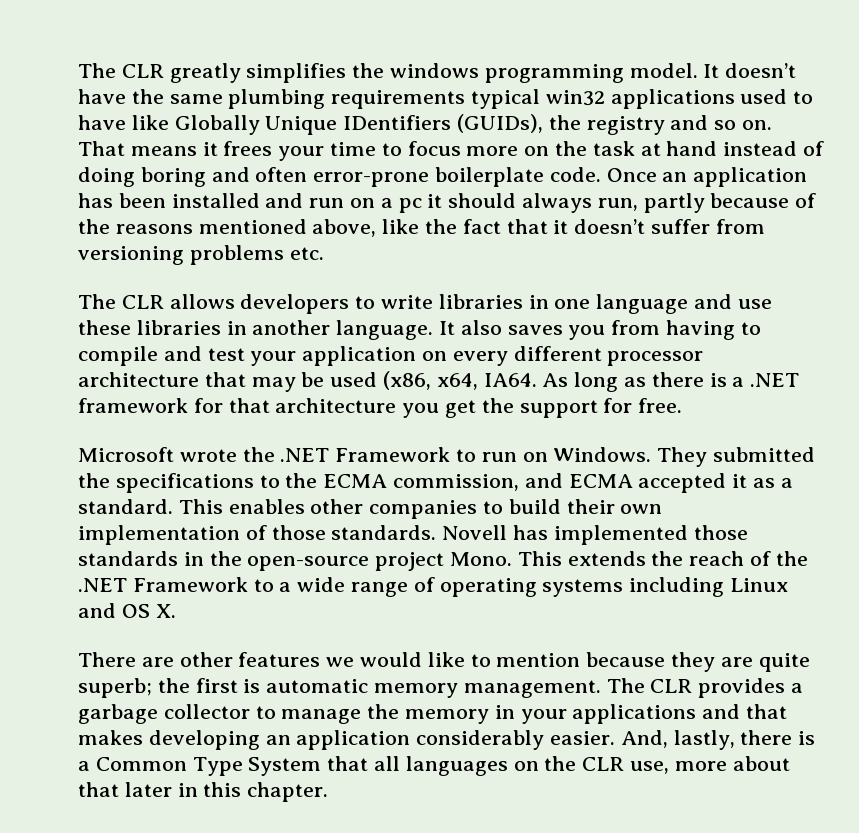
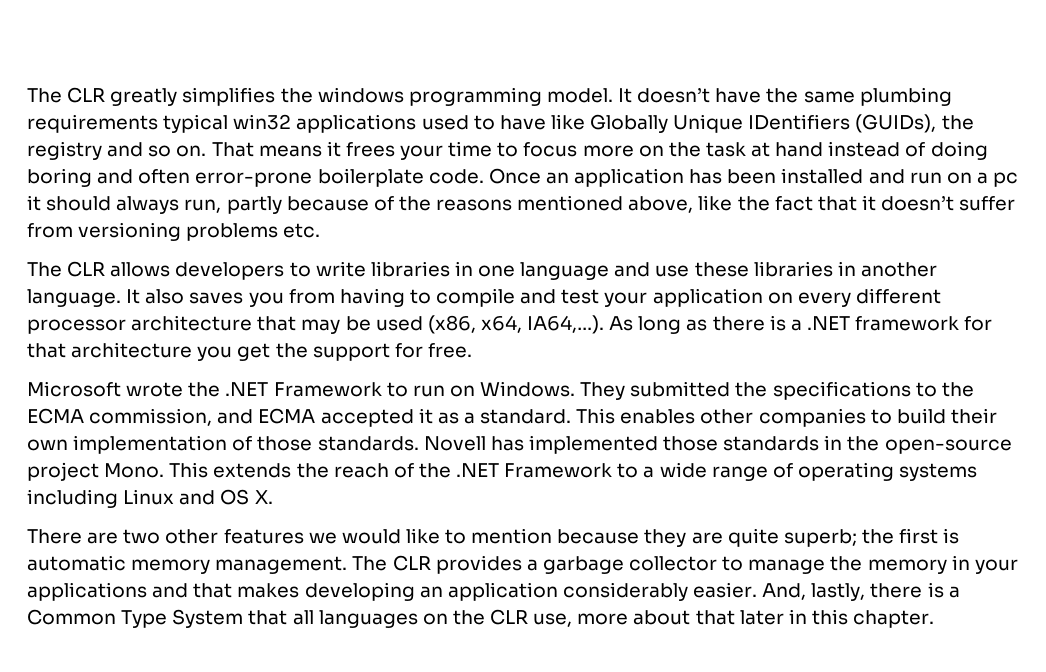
[483,373,537,387] IA64. -> [527,315,605,334] IA64,…).
(174, 662) none -> [123,529,161,544] two

